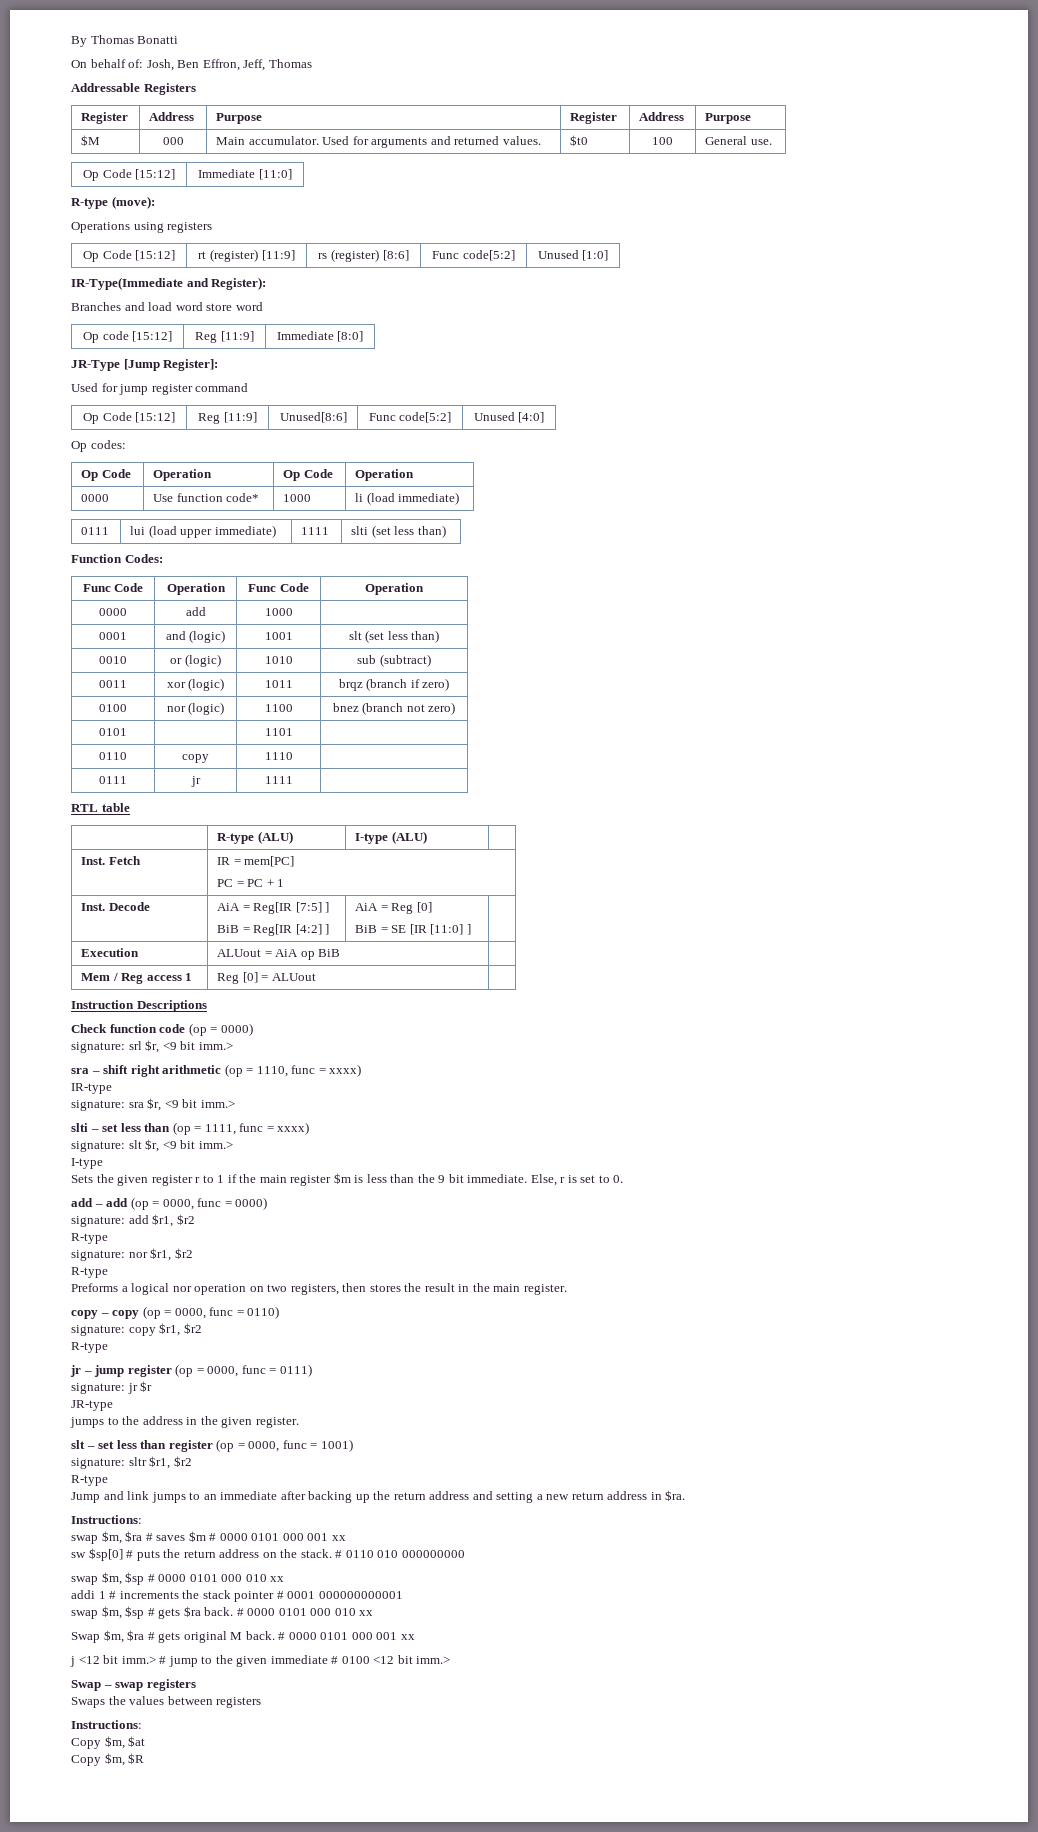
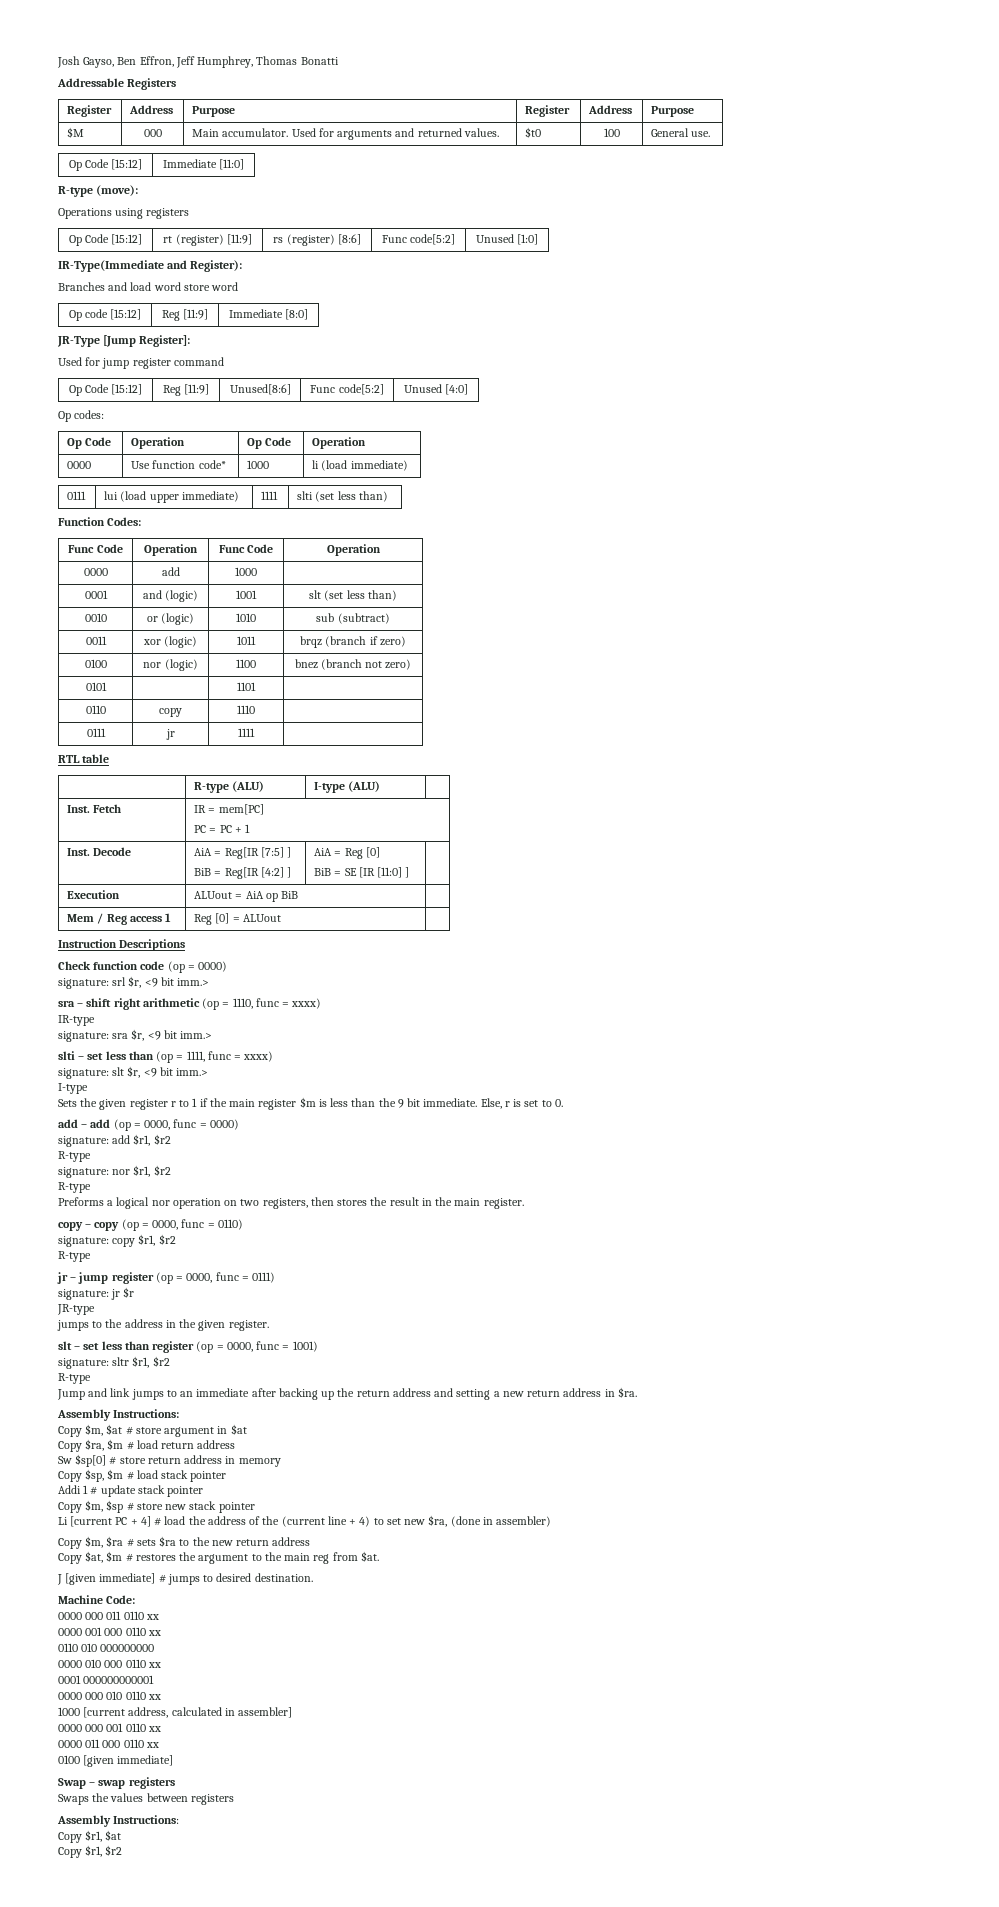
[71,35,179,47] [71,59,312,71] By Thomas Bonatti // On behalf of: Josh, Ben Effron, Jeff, Thomas -> [57,56,339,68] Josh Gayso, Ben Effron, Jeff Humphrey, Thomas Bonatti
[71,1515,142,1524] [71,1531,346,1544] [71,1548,465,1561] [71,1572,285,1585] [71,1590,403,1602] [71,1606,374,1619] [71,1630,415,1643] [70,1655,451,1667] Instructions: // swap $m, $ra # saves $m # 0000 0101 000 001 xx // sw $sp[0] # puts the return address on the stack. # 0110 010 000000000 // swap $m, $sp # 0000 0101 000 010 xx // addi 1 # increments the stack pointer # 0001 000000000001 // swap $m, $sp # gets $ra back. # 0000 0101 000 010 xx // Swap $m, $ra # gets original M back. # 0000 0101 000 001 xx // j <12 bit imm.> # jump to the given immediate # 0100 <12 bit imm.> -> [57,1409,180,1421] [58,1424,247,1437] [58,1439,236,1452] [58,1454,281,1467] [58,1469,227,1482] [58,1485,204,1497] [58,1500,255,1513] [58,1515,552,1527] [58,1536,311,1549] [58,1551,379,1564] [57,1573,313,1585] [58,1595,136,1604] [58,1611,159,1620] [58,1627,161,1636] [58,1643,155,1652] [58,1659,161,1668] [58,1675,155,1684] [58,1691,161,1700] [58,1707,293,1718] [58,1723,161,1732] [58,1739,159,1748] [58,1755,174,1767] Assembly Instructions: // Copy $m, $at # store argument in $at // Copy $ra, $m # load return address // Sw $sp[0] # store return address in memory // Copy $sp, $m # load stack pointer // Addi 1 # update stack pointer // Copy $m, $sp # store new stack pointer // Li [current PC + 4] # load the address of the (current line + 4) to set new $ra, (done in assembler) // Copy $m, $ra # sets $ra to the new return address // Copy $at, $m # restores the argument to the main reg from $at. // J [given immediate] # jumps to desired destination. // Machine Code: // 0000 000 011 0110 xx // 0000 001 000 0110 xx // 0110 010 000000000 // 0000 010 000 0110 xx // 0001 000000000001 // 0000 000 010 0110 xx // 1000 [current address, calculated in assembler] // 0000 000 001 0110 xx // 0000 011 000 0110 xx // 0100 [given immediate]
[71,1720,142,1729] [71,1736,146,1749] [71,1753,145,1766] Instructions: // Copy $m, $at // Copy $m, $R -> [57,1815,180,1827] [58,1830,122,1843] [58,1845,123,1858] Assembly Instructions: // Copy $r1, $at // Copy $r1, $r2

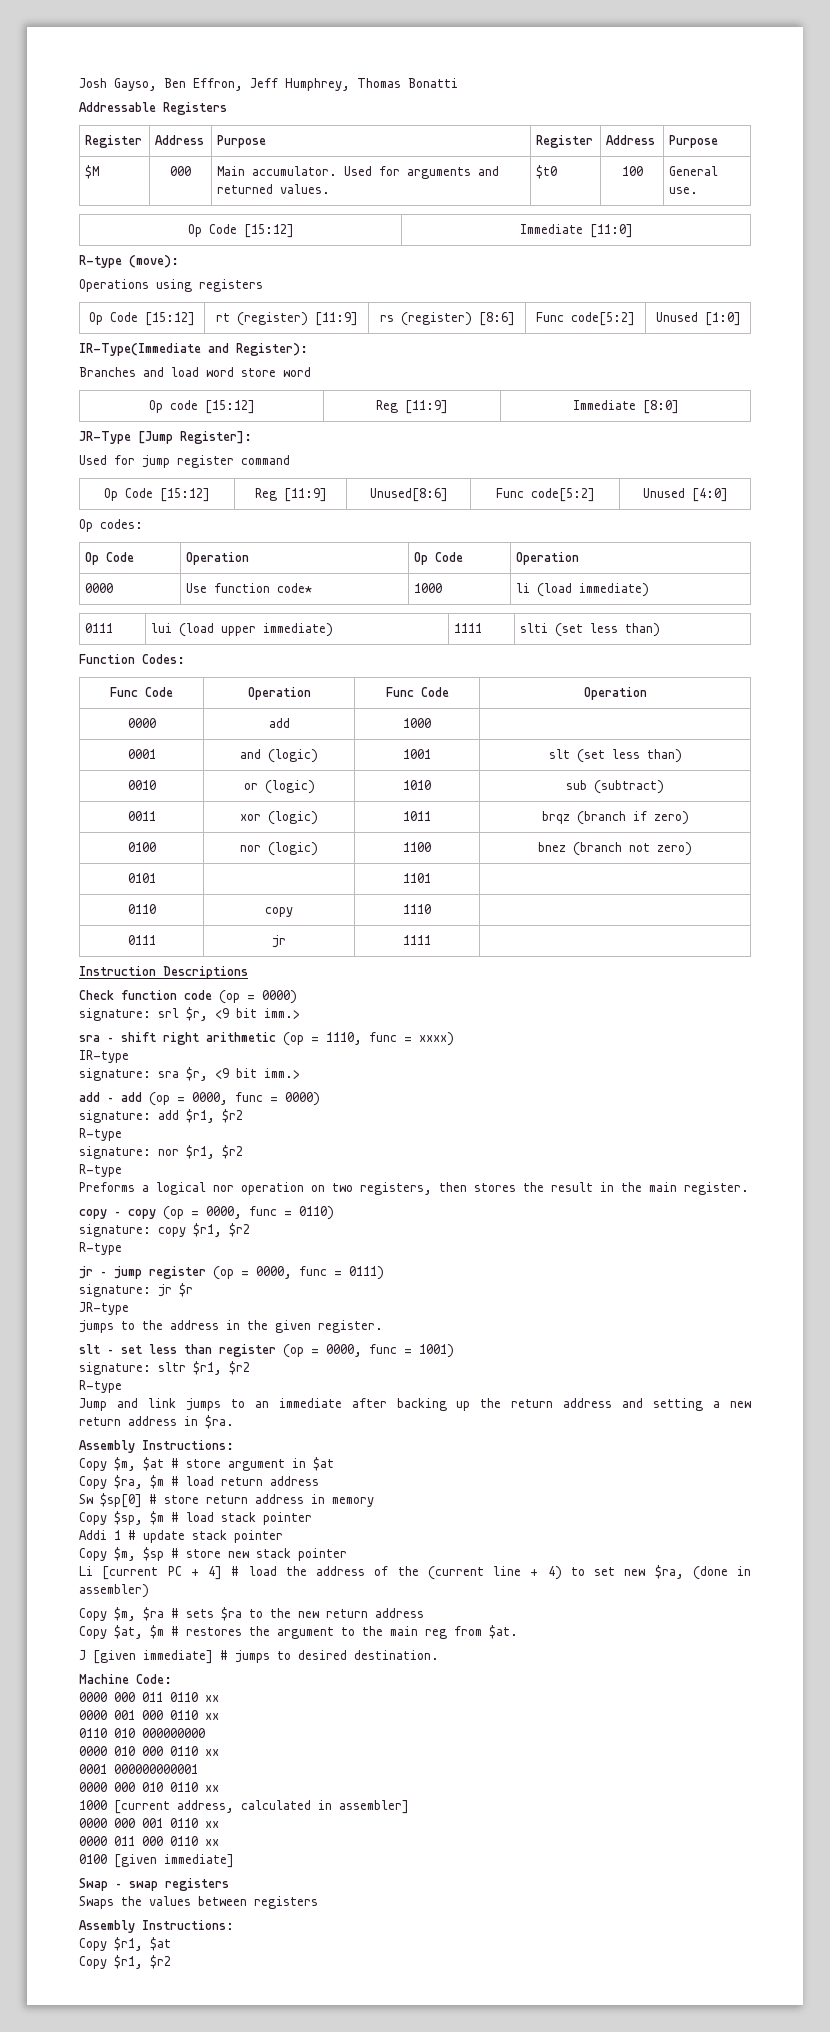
[58,754,110,763] [194,781,265,793] [314,781,381,793] [67,804,122,813] [194,804,264,815] [194,824,251,833] [67,847,132,856] [194,847,292,859] [194,867,292,879] [314,847,380,859] [314,867,410,878] [67,890,121,899] [194,891,299,902] [67,913,172,925] [194,913,281,925] // RTL table // | R-type (ALU) | I-type (ALU) | // Inst. Fetch | IR = mem[PC] // PC = PC + 1 // Inst. Decode | AiA = Reg[IR [7:5] ] // BiB = Reg[IR [4:2] ] | AiA = Reg [0] // BiB = SE [IR [11:0] ] | // Execution | ALUout = AiA op BiB | // Mem / Reg access 1 | Reg [0] = ALUout | -> (431, 940) none
[58,1051,274,1063] [58,1066,209,1079] [58,1083,88,1094] [58,1097,563,1110] // slti – set less than (op = 1111, func = xxxx) // signature: slt $r, <9 bit imm.> // I-type // Sets the given register r to 1 if the main register $m is less than the 9 bit immediate. Else, r is set to 0. -> (300, 1073) none

